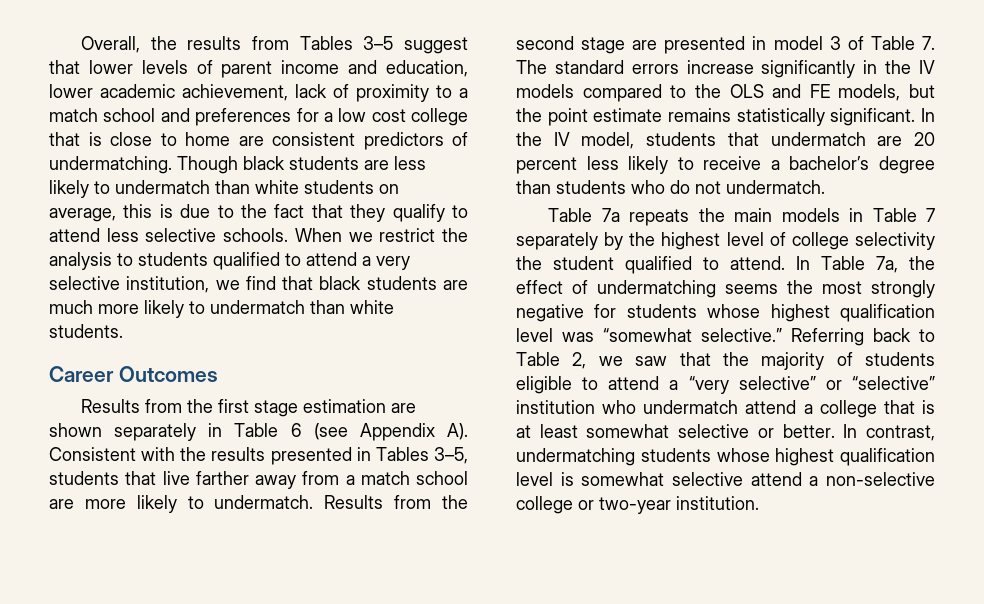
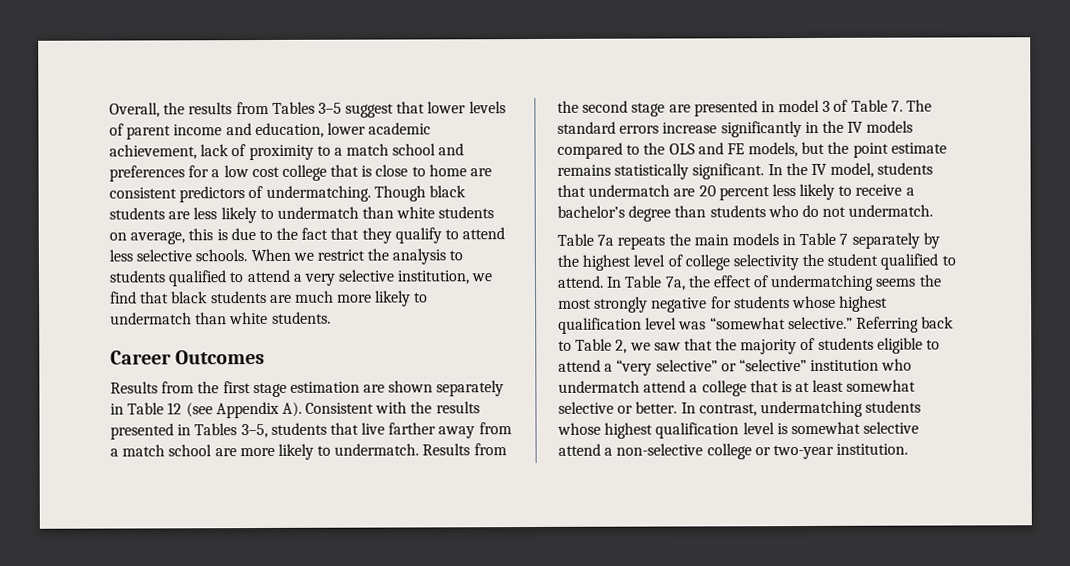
[290,423,302,437] 6 -> [167,402,183,415] 12

